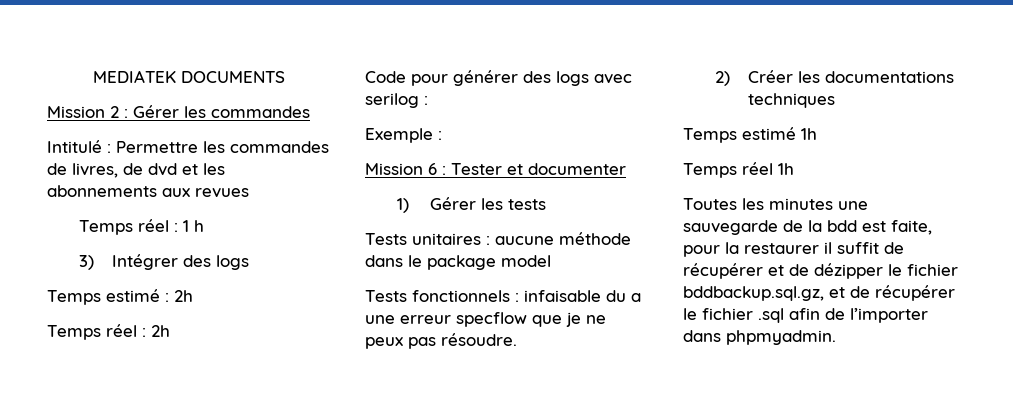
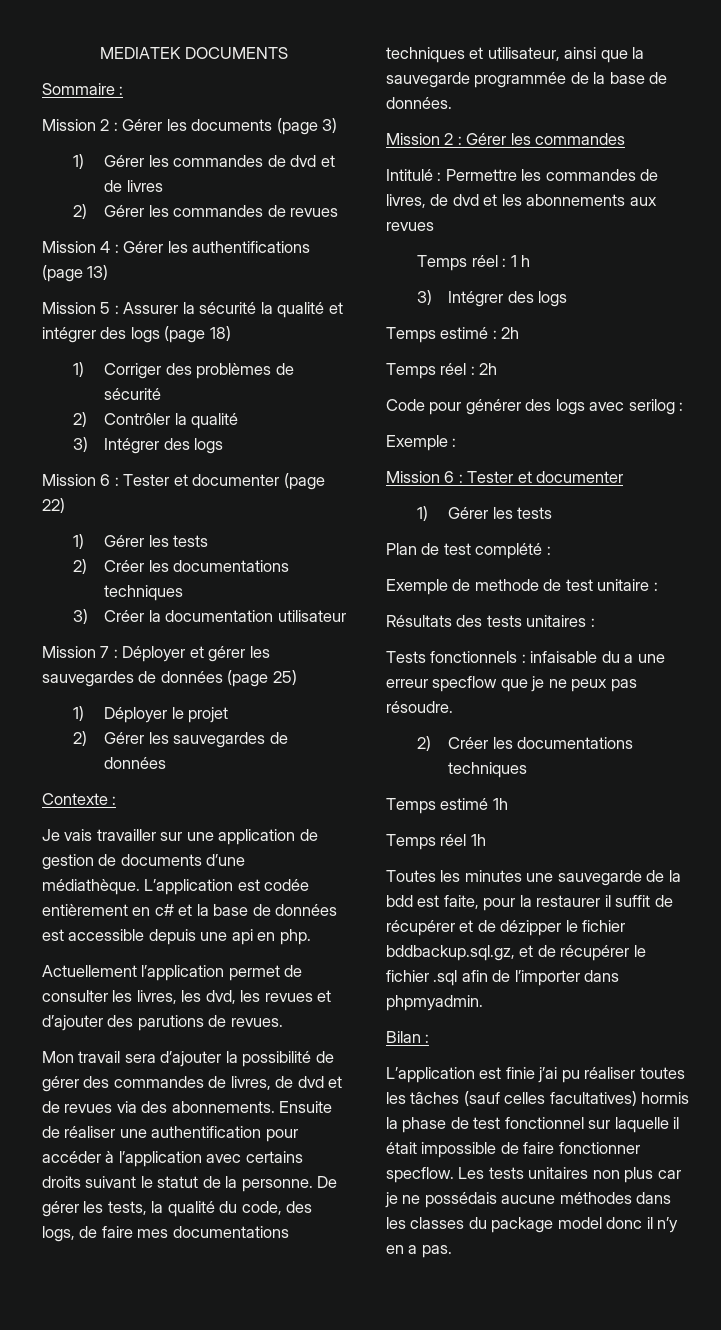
(285, 77) none -> [42,83,124,95] [42,118,338,135] [73,154,335,169] [104,180,163,192] [73,204,339,219] [42,241,311,253] [42,265,109,282] [42,302,343,318] [42,326,231,343] [73,362,294,379] [104,388,162,400] [73,412,239,429] [73,437,224,454] [42,473,325,490] [42,498,65,513] [73,534,209,549] [73,559,290,574] [104,585,184,601] [73,609,346,624] [42,646,270,662] [42,670,297,687] [73,706,229,723] [73,731,288,748] [104,757,167,769] [42,793,117,805] [42,829,318,845] [42,854,246,870] [42,879,310,895] [42,904,338,916] [42,929,311,945] [42,965,303,981] [42,990,332,1004] [42,1015,283,1031] [42,1051,334,1067] [42,1076,343,1092] [42,1101,333,1113] [42,1126,298,1142] [42,1151,303,1167] [42,1176,338,1192] [42,1201,313,1217] [42,1226,289,1242] [386,47,645,63] [386,72,668,88] [386,97,452,109] // Sommaire : // Mission 2 : Gérer les documents (page 3) // 1) Gérer les commandes de dvd et de livres // 2) Gérer les commandes de revues // Mission 4 : Gérer les authentifications (page 13) // Mission 5 : Assurer la sécurité la qualité et intégrer des logs (page 18) // 1) Corriger des problèmes de sécurité // 2) Contrôler la qualité // 3) Intégrer des logs // Mission 6 : Tester et documenter (page 22) // 1) Gérer les tests // 2) Créer les documentations techniques // 3) Créer la documentation utilisateur // Mission 7 : Déployer et gérer les sauvegardes de données (page 25) // 1) Déployer le projet // 2) Gérer les sauvegardes de données // Contexte : // Je vais travailler sur une application de gestion de documents d’une médiathèque. L’application est codée entièrement en c# et la base de données est accessible depuis une api en php. // Actuellement l’application permet de consulter les livres, les dvd, les revues et d’ajouter des parutions de revues. // Mon travail sera d’ajouter la possibilité de gérer des commandes de livres, de dvd et de revues via des abonnements. Ensuite de réaliser une authentification pour accéder à l’application avec certains droits suivant le statut de la personne. De gérer les tests, la qualité du code, des logs, de faire mes documentations techniques et utilisateur, ainsi que la sauvegarde programmée de la base de données.
[365,232,631,245] [365,255,551,270] Tests unitaires : aucune méthode dans le package model -> [386,543,551,559] [386,579,658,595] [386,615,595,627] Plan de test complété : // Exemple de methode de test unitaire : // Résultats des tests unitaires :
(836, 337) none -> [386,1031,430,1043] [386,1067,685,1083] [386,1091,690,1106] [386,1117,680,1133] [386,1142,640,1158] [386,1167,681,1183] [385,1192,672,1208] [386,1217,679,1233] [386,1245,452,1258] // Bilan : // L’application est finie j’ai pu réaliser toutes les tâches (sauf celles facultatives) hormis la phase de test fonctionnel sur laquelle il était impossible de faire fonctionner specflow. Les tests unitaires non plus car je ne possédais aucune méthodes dans les classes du package model donc il n’y en a pas.

